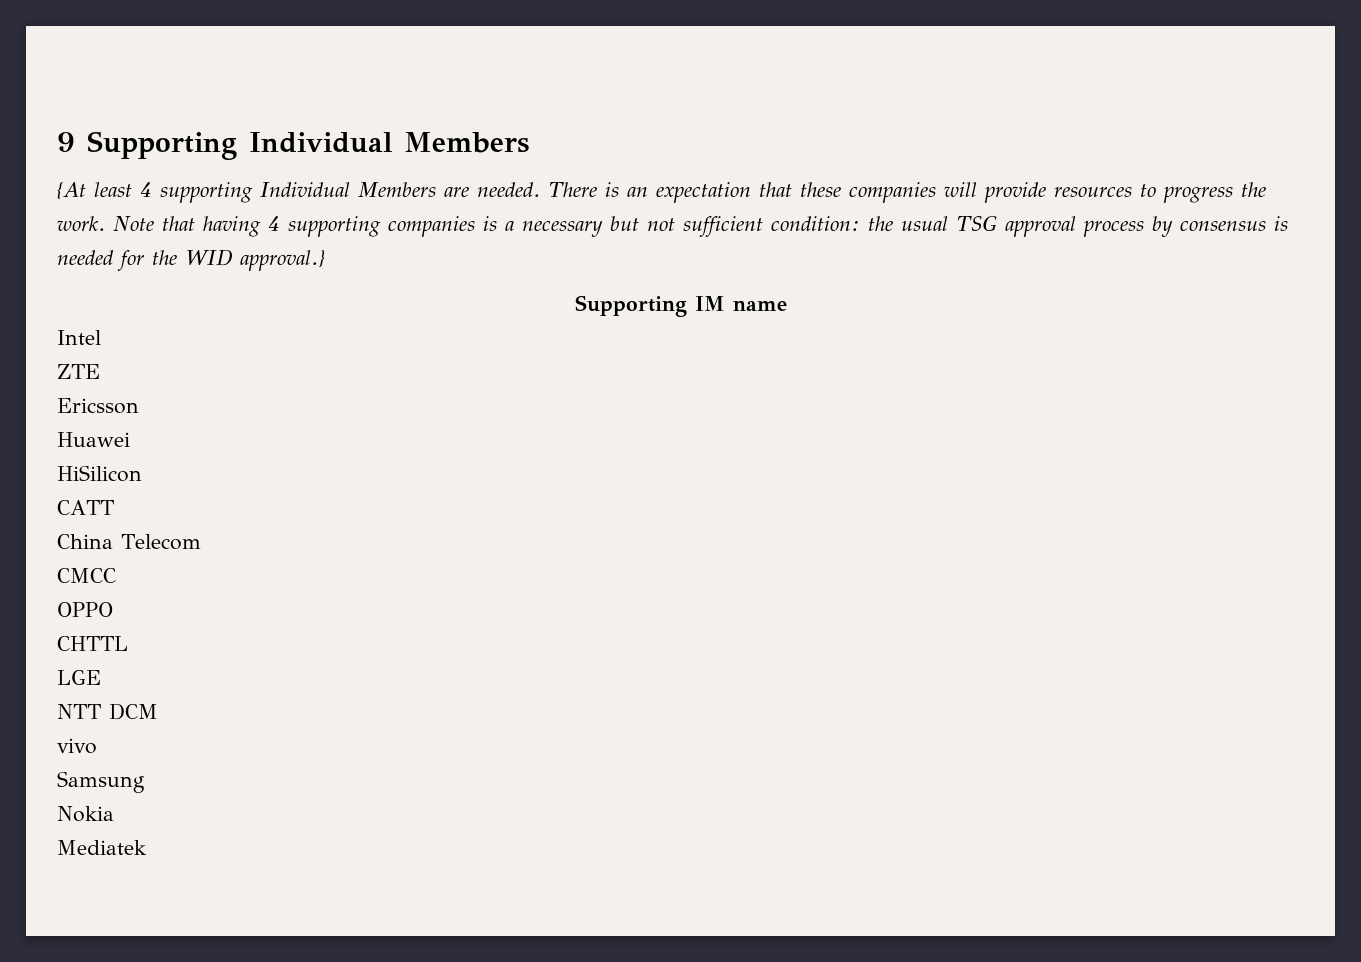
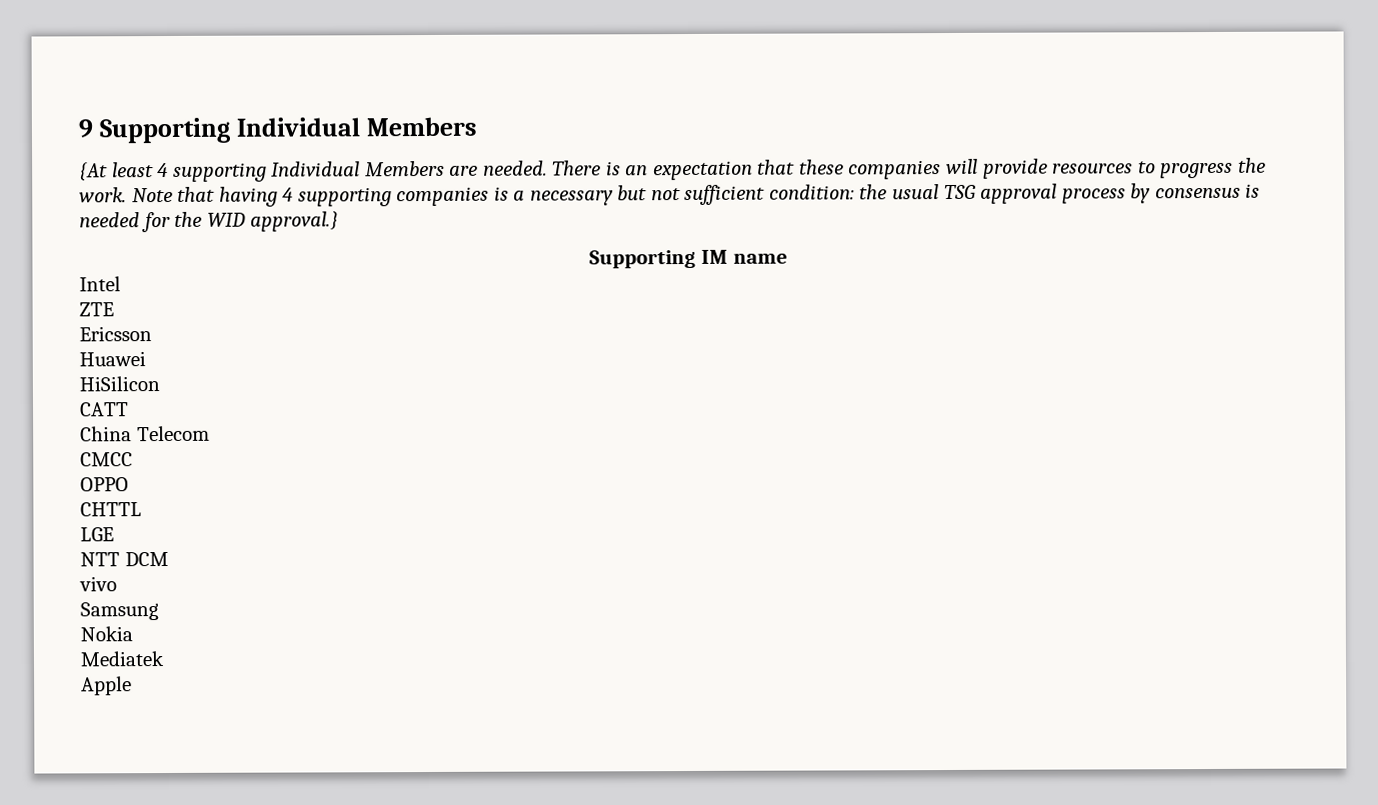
(147, 847) none -> [81,676,132,696] // Apple

